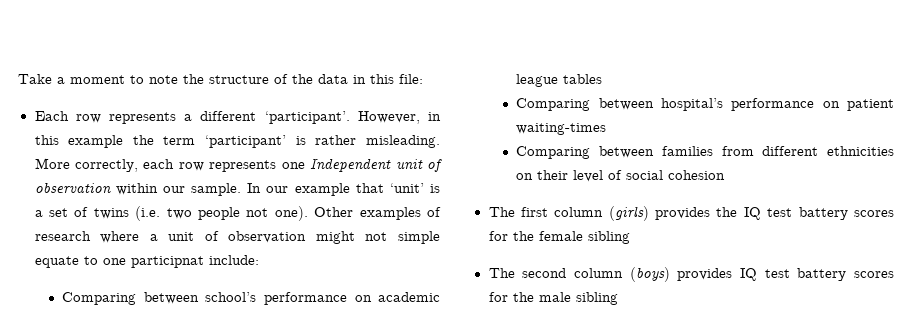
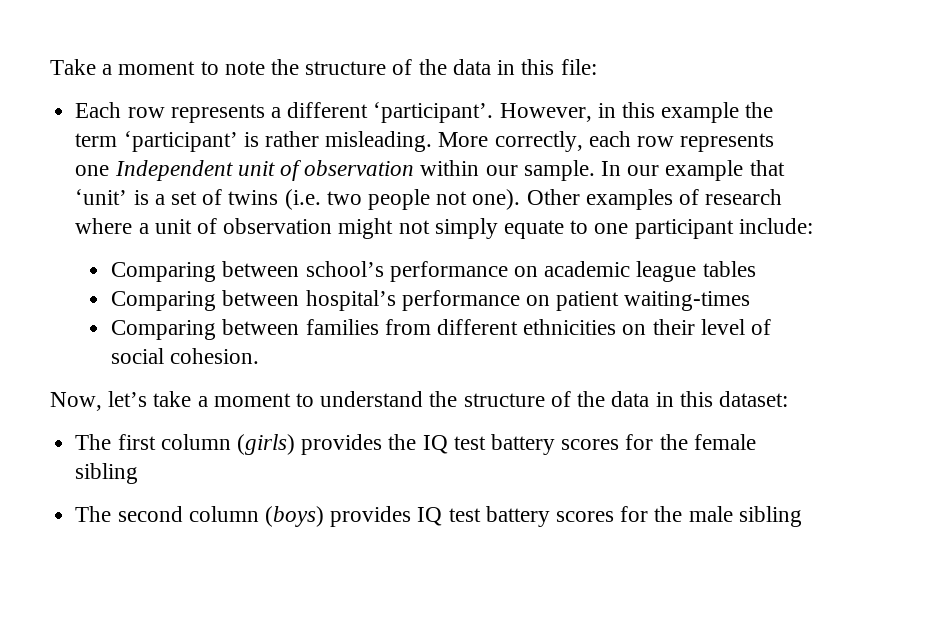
[398,231,440,244] simple -> [434,218,498,239] simply
[130,256,204,268] participnat -> [634,219,734,239] participant
[668,170,726,180] cohesion -> [170,348,260,364] [50,391,788,411] cohesion. // Now, let’s take a moment to understand the structure of the data in this dataset:

